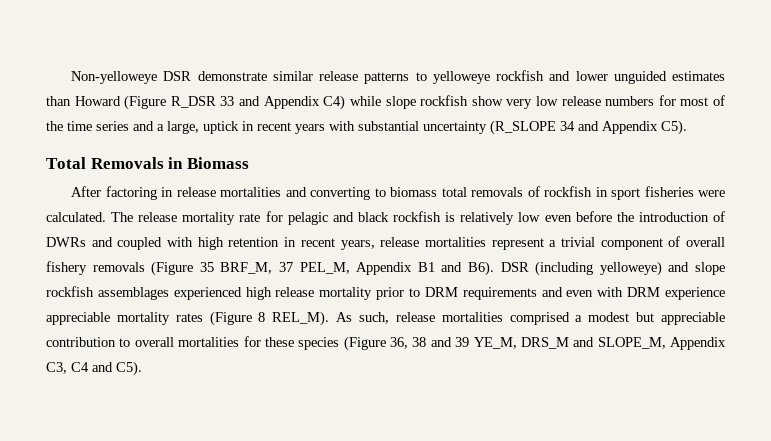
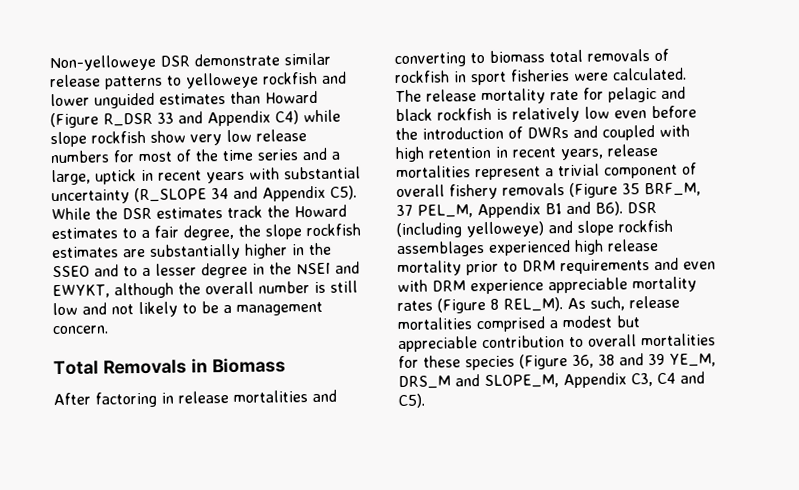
(687, 127) none -> [51,204,347,221] [51,223,361,241] [52,242,332,260] [52,261,360,279] [52,280,358,299] [52,301,323,318] [52,325,109,335] While the DSR estimates track the Howard estimates to a fair degree, the slope rockfish estimates are substantially higher in the SSEO and to a lesser degree in the NSEI and EWYKT, although the overall number is still low and not likely to be a management concern.

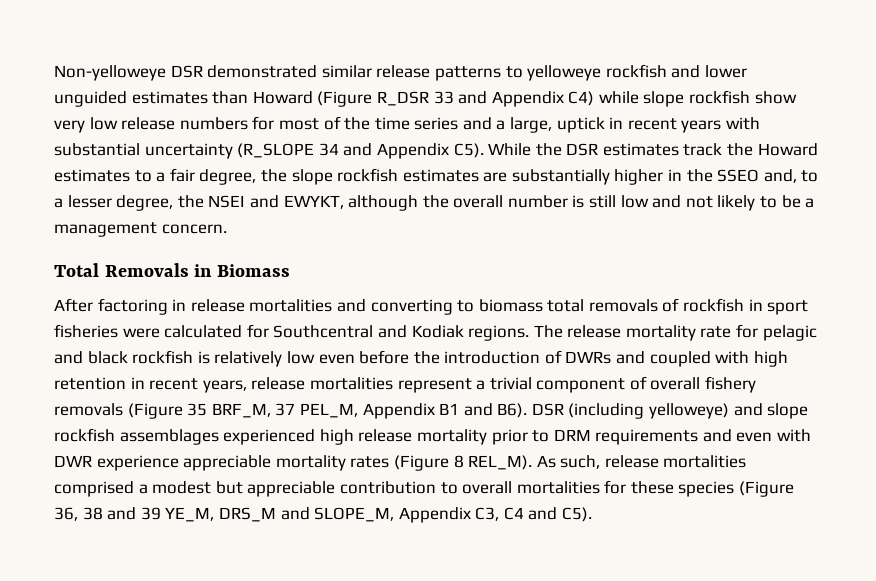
[194,53,280,67] demonstrate -> [207,65,318,78] demonstrated
[94,264,119,277] and -> [763,169,797,183] and,
[201,262,265,279] degree in -> [116,195,174,211] degree,
[612,67,687,81] calculated. -> [164,324,530,341] calculated for Southcentral and Kodiak regions.
[432,280,466,292] DRM -> [54,455,92,467] DWR

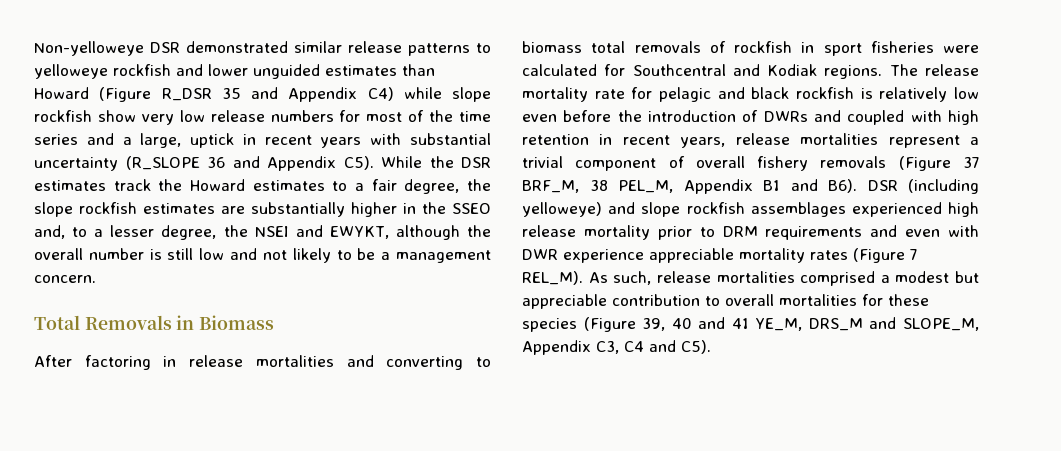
[433,91,454,104] 33 -> [221,88,241,99] 35
[318,143,339,156] 34 -> [207,157,225,168] 36
[187,403,296,418] 35 BRF_M, 37 -> [963,157,979,168] [522,180,608,193] 37 BRF_M, 38
[453,455,464,468] 8 -> [910,249,917,260] 7
[54,507,161,521] 36, 38 and 39 -> [642,317,749,331] 39, 40 and 41

